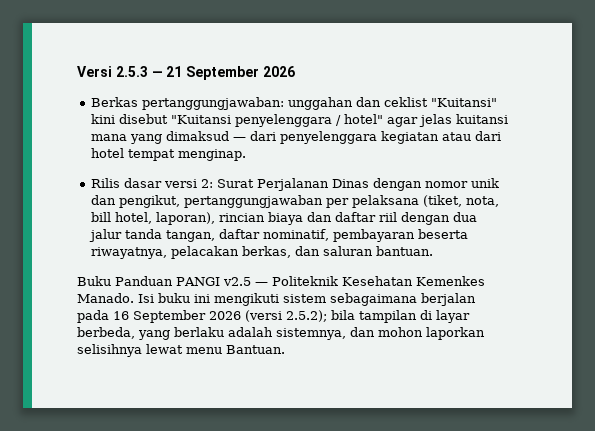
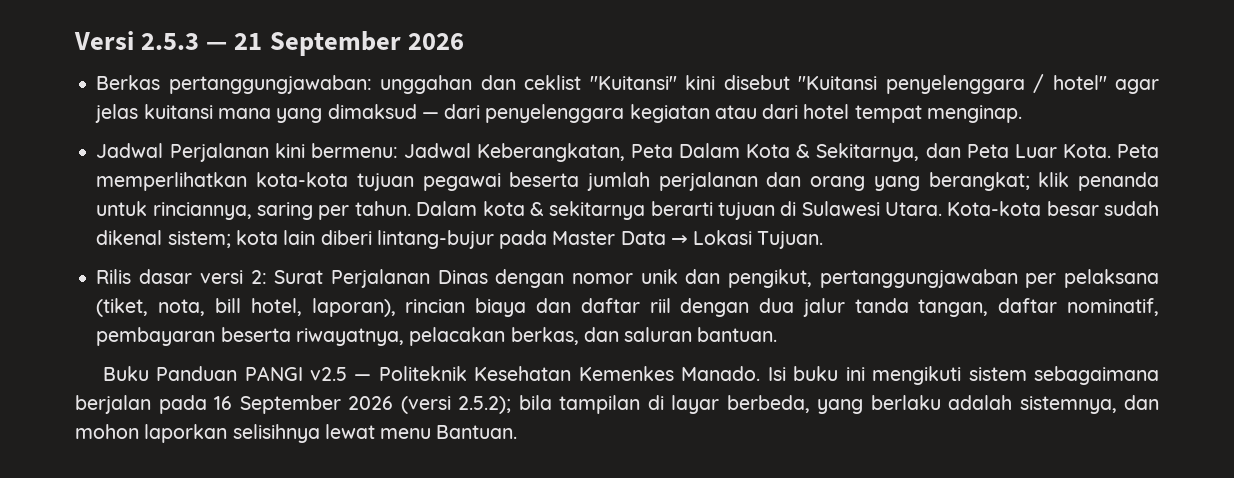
(246, 155) none -> [96,143,1160,162] [96,172,1159,191] [96,201,1159,220] [96,230,824,249] // Jadwal Perjalanan kini bermenu: Jadwal Keberangkatan, Peta Dalam Kota & Sekitarnya, dan Peta Luar Kota. Peta memperlihatkan kota-kota tujuan pegawai beserta jumlah perjalanan dan orang yang berangkat; klik penanda untuk rinciannya, saring per tahun. Dalam kota & sekitarnya berarti tujuan di Sulawesi Utara. Kota-kota besar sudah dikenal sistem; kota lain diberi lintang-bujur pada Master Data → Lokasi Tujuan.

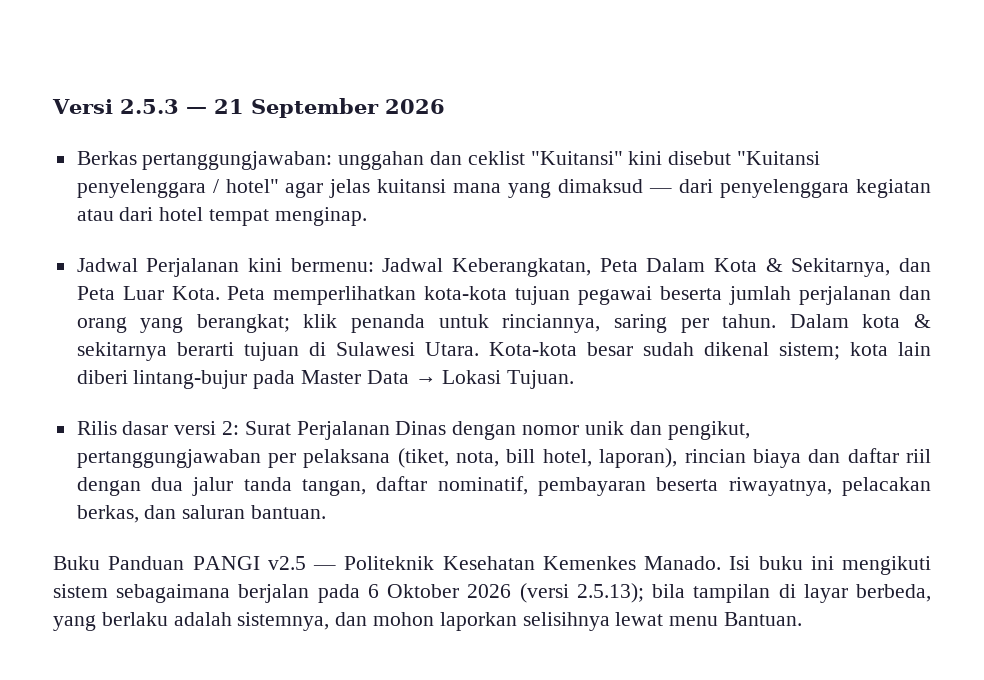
[214,395,341,414] 16 September -> [367,584,460,598] 6 Oktober
[458,396,511,414] 2.5.2); -> [576,583,644,603] 2.5.13);

